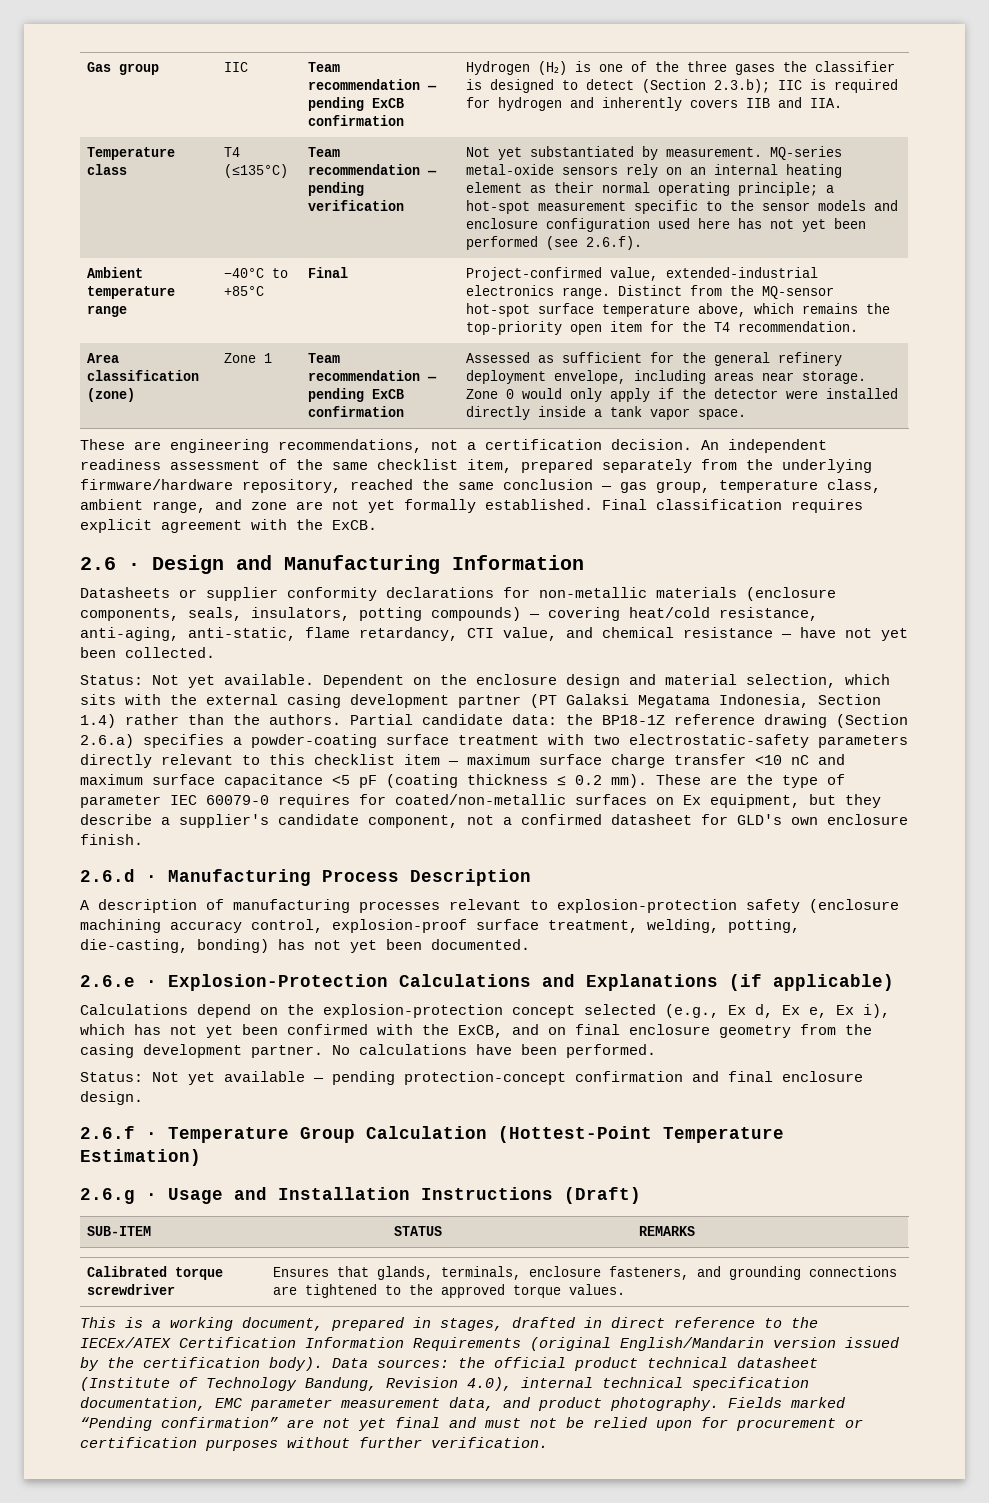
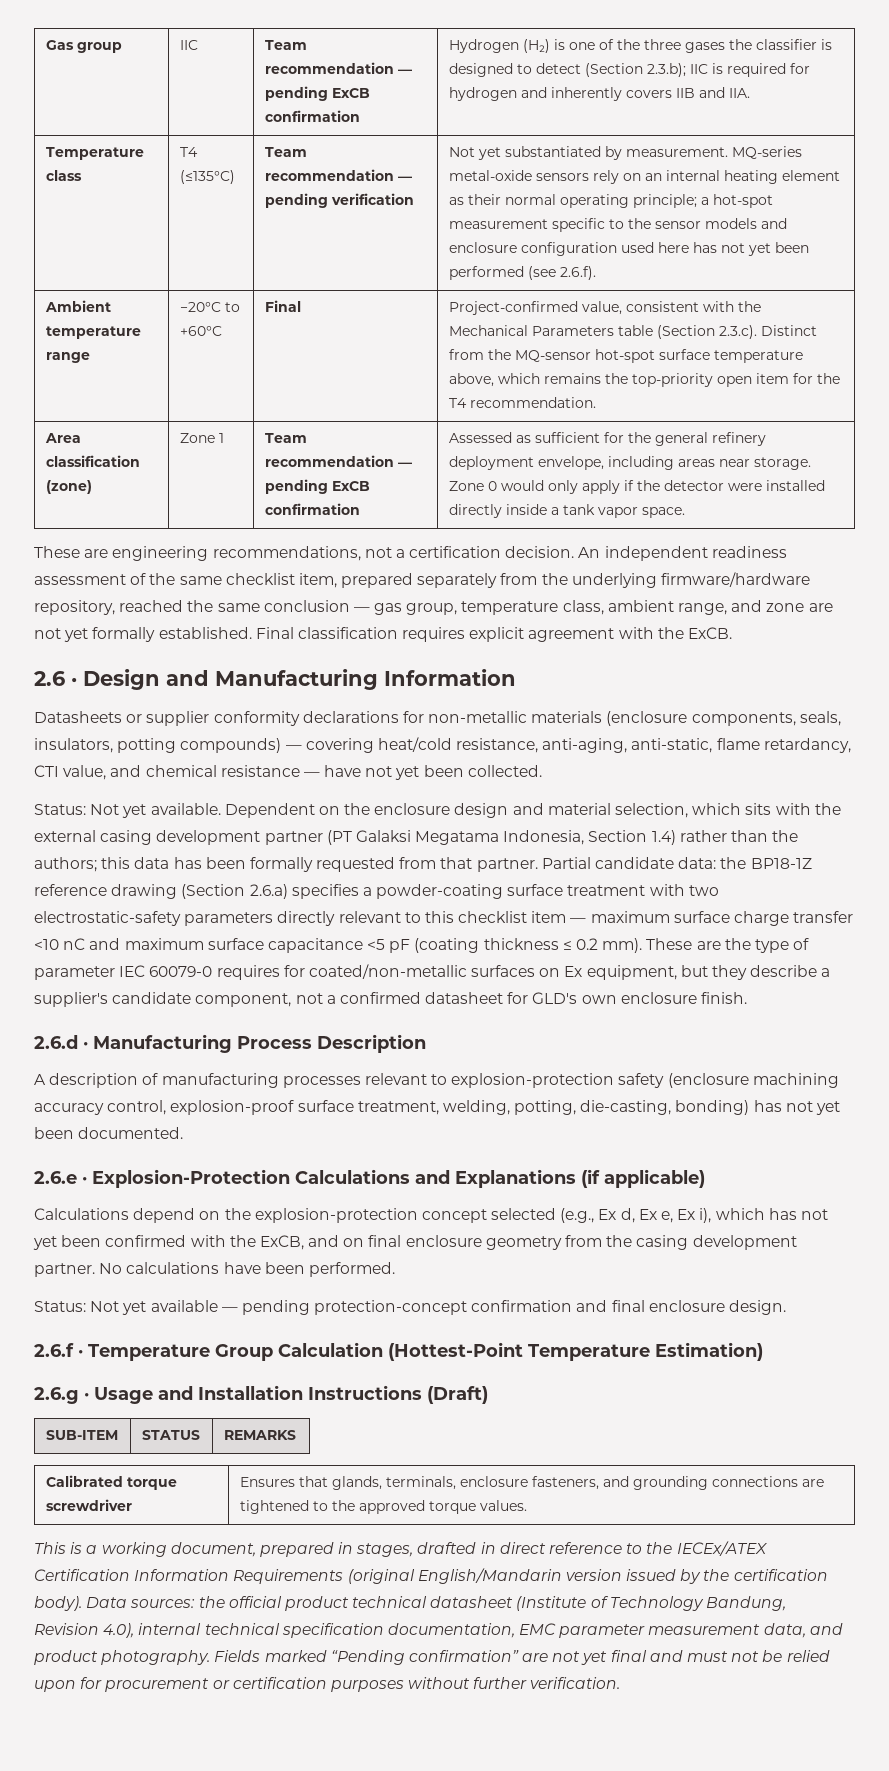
[223,268,288,278] [223,286,264,296] −40°C to +85°C -> [179,302,240,312] [179,326,222,336] −20°C to +60°C
[665,267,818,278] [465,285,610,299] extended-industrial electronics range. -> [625,301,761,312] [448,325,757,339] consistent with the Mechanical Parameters table (Section 2.3.c).
[269,714,341,725] authors. -> [34,857,538,872] authors; this data has been formally requested from that partner.

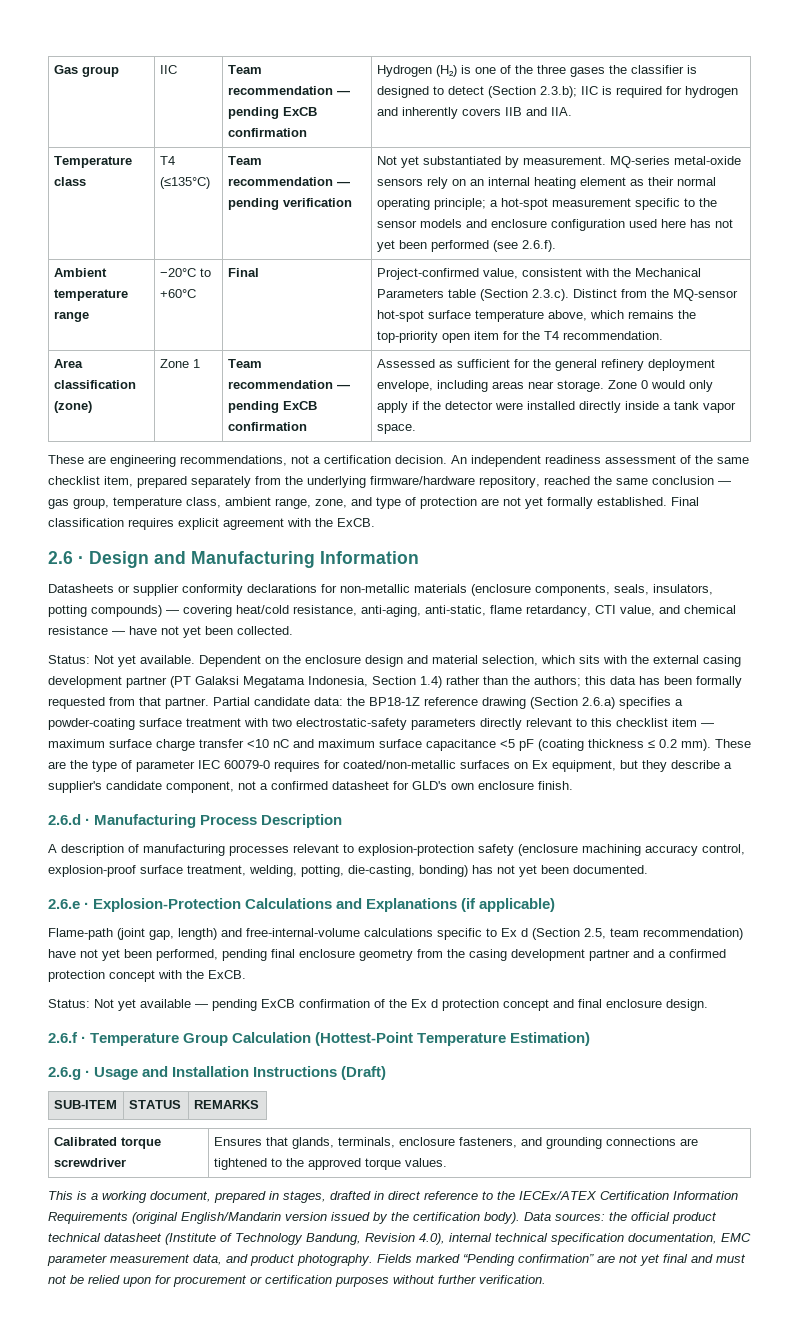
[731,600,805,612] and zone -> [315,497,477,509] zone, and type of protection
[34,1208,828,1223] [33,1235,365,1250] Calculations depend on the explosion-protection concept selected (e.g., Ex d, Ex e, Ex i), which has not yet been confirmed with the ExCB, and on -> [48,928,743,940] [48,949,267,961] Flame-path (joint gap, length) and free-internal-volume calculations specific to Ex d (Section 2.5, team recommendation) have not yet been performed, pending
[34,1262,395,1277] partner. No calculations have been performed. -> [589,949,726,961] [48,970,246,982] partner and a confirmed protection concept with the ExCB.
[314,1300,573,1315] protection-concept confirmation -> [261,999,549,1011] ExCB confirmation of the Ex d protection concept

